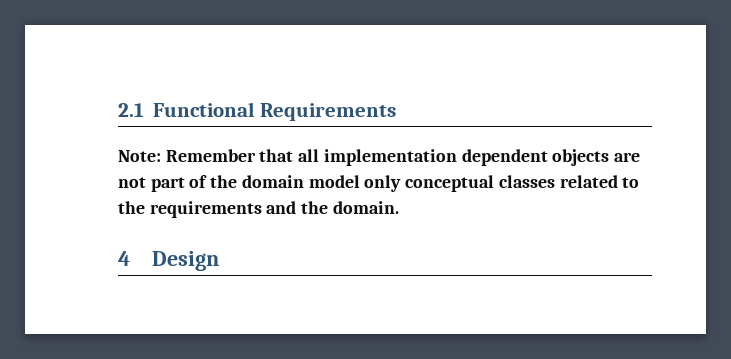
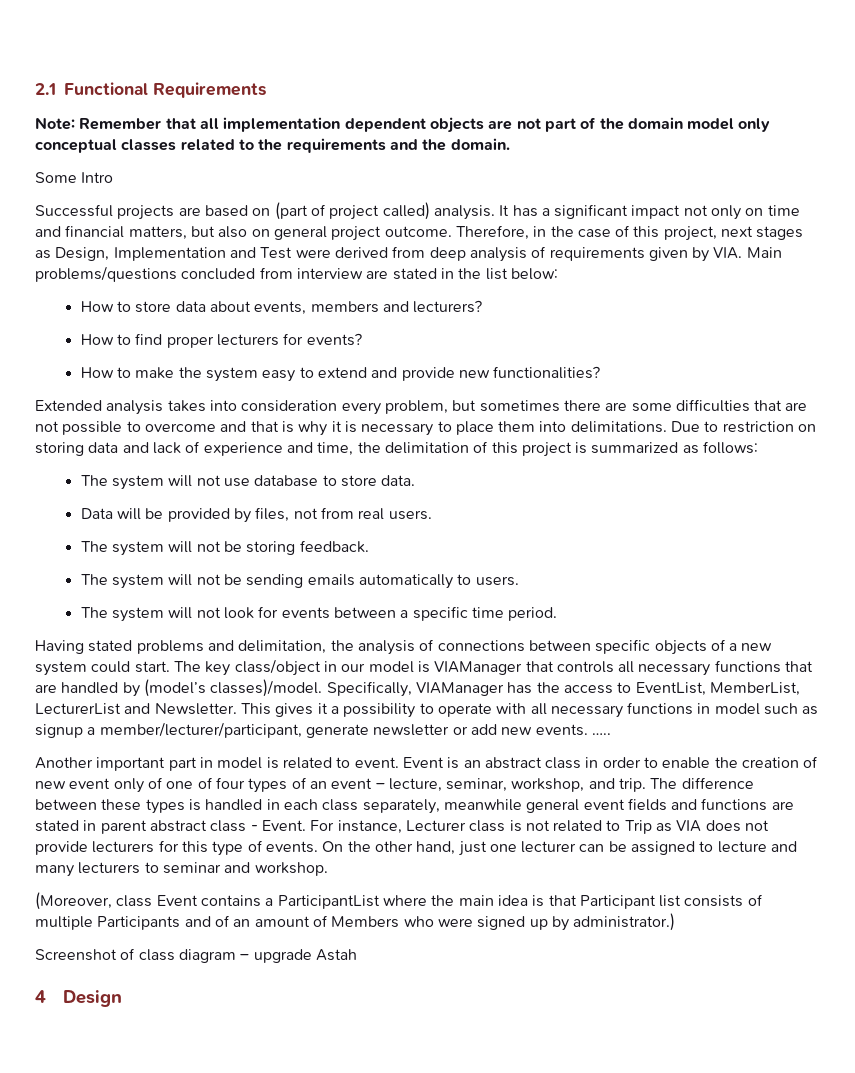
(399, 207) none -> [35,172,114,183] [35,202,800,220] [35,225,804,241] [35,246,782,262] [35,266,558,282] [80,300,483,315] [80,333,362,348] [80,366,601,382] [35,399,808,415] [35,421,817,436] [35,441,759,457] [80,475,416,490] [80,507,432,523] [80,540,369,556] [80,574,519,589] [80,606,558,622] [35,639,773,655] [35,659,814,676] [35,679,800,697] [35,702,819,718] [35,722,611,738] [35,756,819,771] [35,777,754,793] [35,798,794,814] [35,820,770,834] [35,840,798,856] [35,862,328,877] [35,892,763,910] [35,913,676,931] [35,948,357,963] // Some Intro // Successful projects are based on (part of project called) analysis. It has a significant impact not only on time and financial matters, but also on general project outcome. Therefore, in the case of this project, next stages as Design, Implementation and Test were derived from deep analysis of requirements given by VIA. Main problems/questions concluded from interview are stated in the list below: // How to store data about events, members and lecturers? // How to find proper lecturers for events? // How to make the system easy to extend and provide new functionalities? // Extended analysis takes into consideration every problem, but sometimes there are some difficulties that are not possible to overcome and that is why it is necessary to place them into delimitations. Due to restriction on storing data and lack of experience and time, the delimitation of this project is summarized as follows: // The system will not use database to store data. // Data will be provided by files, not from real users. // The system will not be storing feedback. // The system will not be sending emails automatically to users. // The system will not look for events between a specific time period. // Having stated problems and delimitation, the analysis of connections between specific objects of a new system could start. The key class/object in our model is VIAManager that controls all necessary functions that are handled by (model’s classes)/model. Specifically, VIAManager has the access to EventList, MemberList, LecturerList and Newsletter. This gives it a possibility to operate with all necessary functions in model such as signup a member/lecturer/participant, generate newsletter or add new events. ….. // Another important part in model is related to event. Event is an abstract class in order to enable the creation of new event only of one of four types of an event – lecture, seminar, workshop, and trip. The difference between these types is handled in each class separately, meanwhile general event fields and functions are stated in parent abstract class - Event. For instance, Lecturer class is not related to Trip as VIA does not provide lecturers for this type of events. On the other hand, just one lecturer can be assigned to lecture and many lecturers to seminar and workshop. // (Moreover, class Event contains a ParticipantList where the main idea is that Participant list consists of multiple Participants and of an amount of Members who were signed up by administrator.) // Screenshot of class diagram – upgrade Astah

